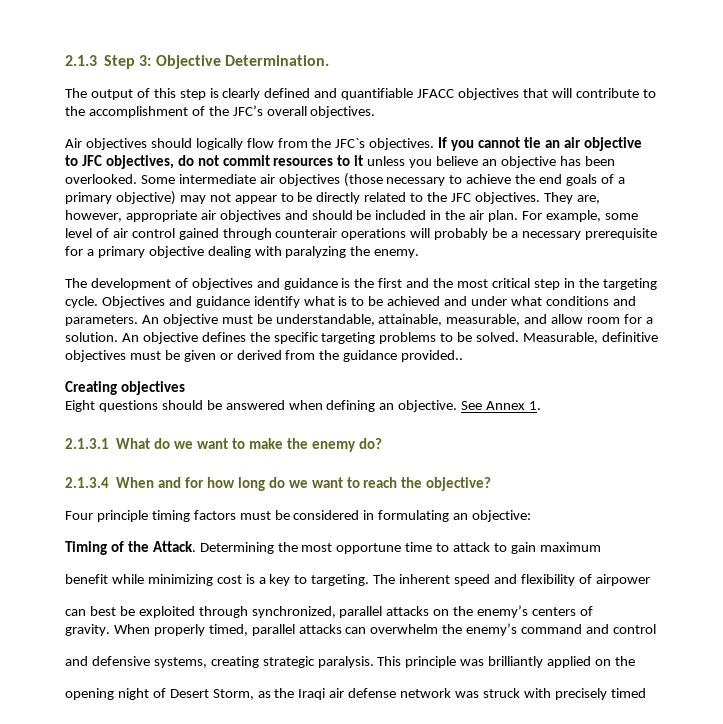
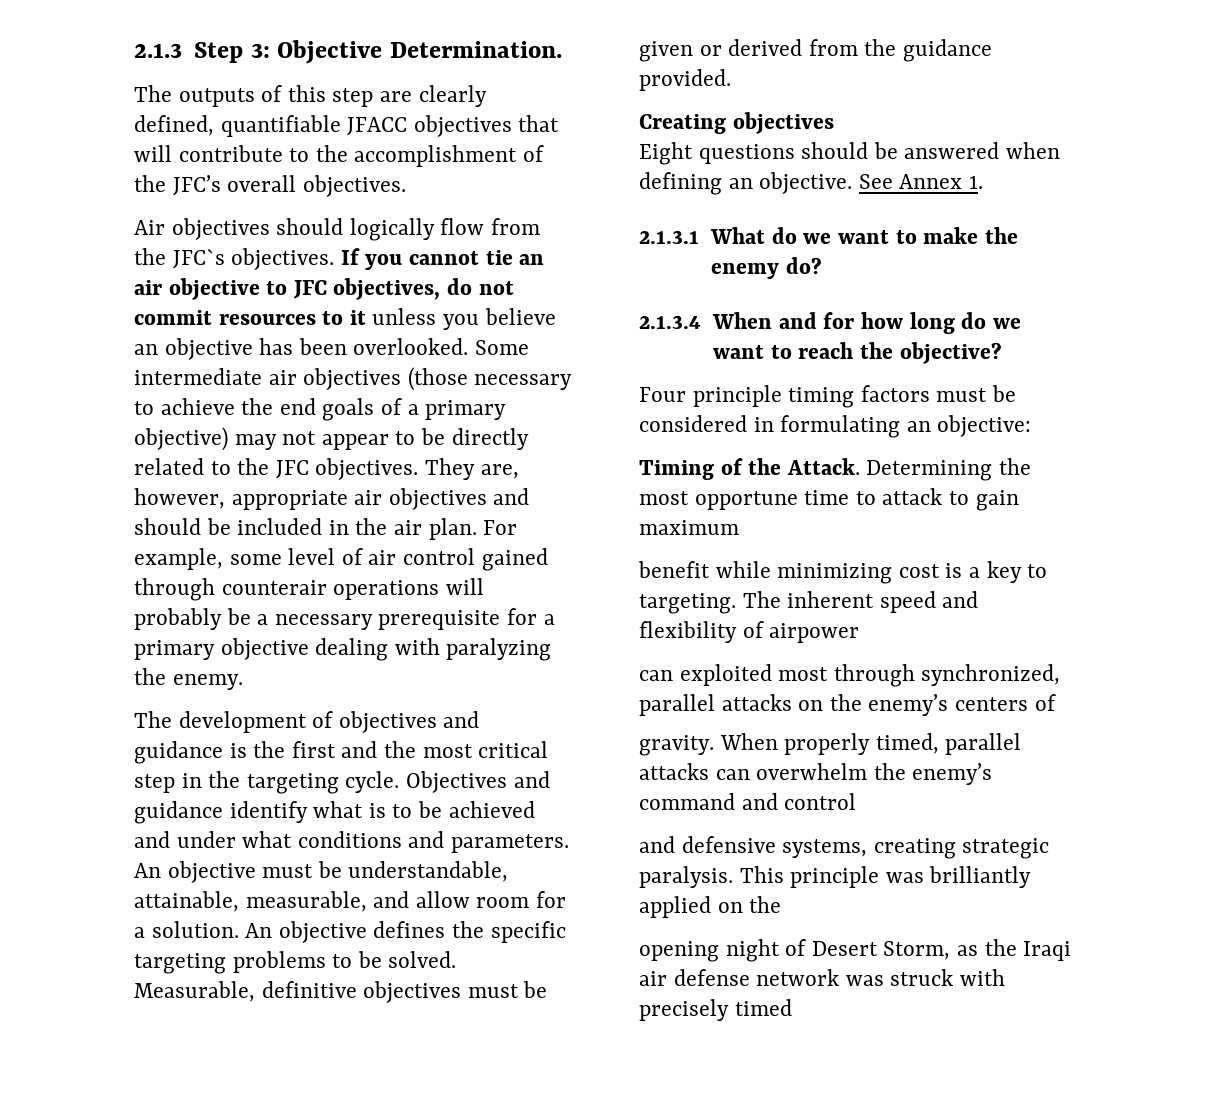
[90,89,133,100] output -> [178,88,255,107] outputs
[209,88,338,100] is clearly defined and -> [380,85,487,107] [134,115,214,136] are clearly defined,
[401,350,464,362] provided.. -> [639,69,731,91] provided.
[89,606,195,618] best be exploited -> [679,664,829,686] exploited most

